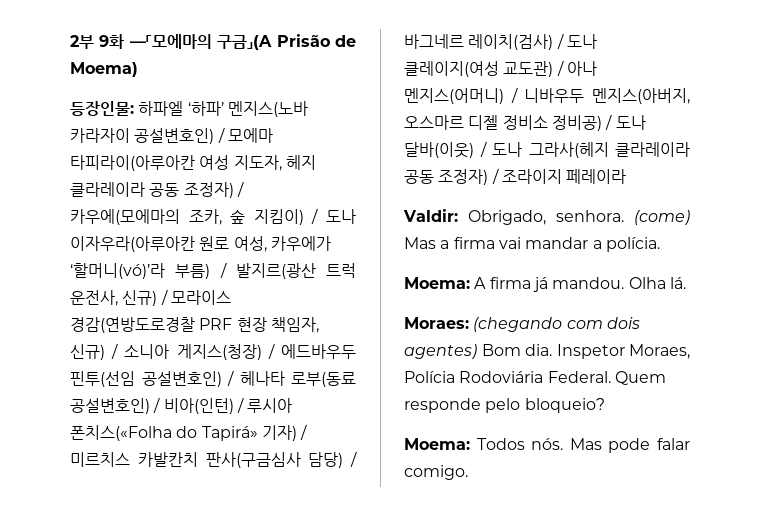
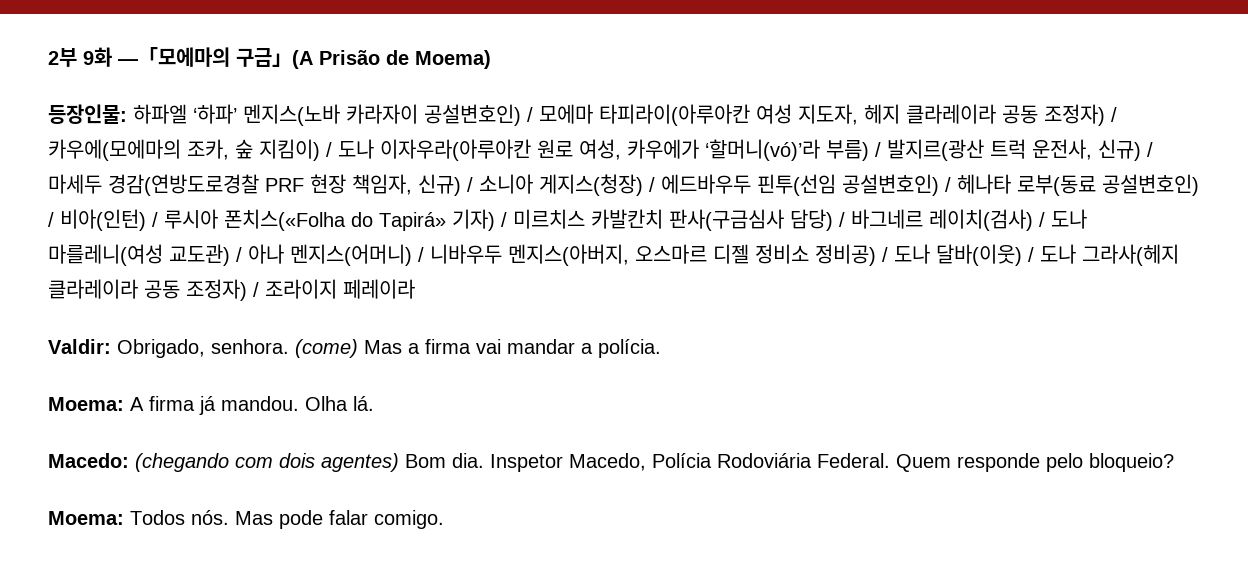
[170,290,231,305] 모라이스 -> [48,174,102,194] 마세두
[404,61,499,77] 클레이지(여성 -> [48,244,163,266] 마를레니(여성
[404,317,469,329] Moraes: -> [48,453,129,468] Macedo:
[629,344,690,359] Moraes, -> [569,453,646,471] Macedo,

